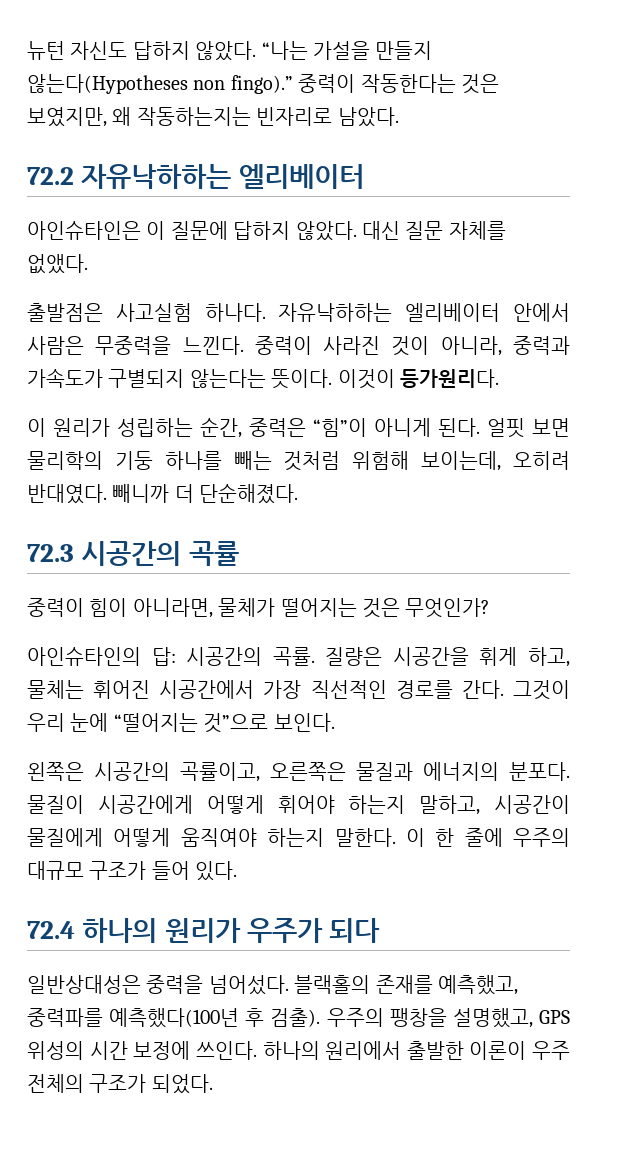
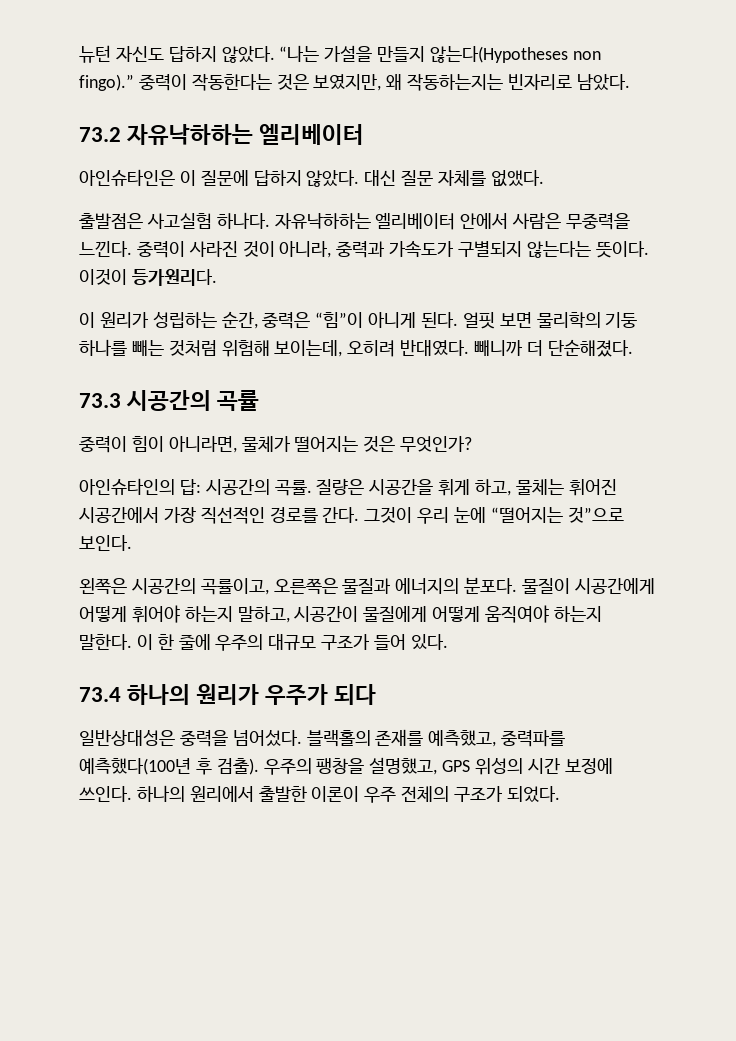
[27,167,74,185] 72.2 -> [79,127,121,142] 73.2
[27,544,74,562] 72.3 -> [79,393,121,408] 73.3
[27,921,75,939] 72.4 -> [79,687,121,702] 73.4

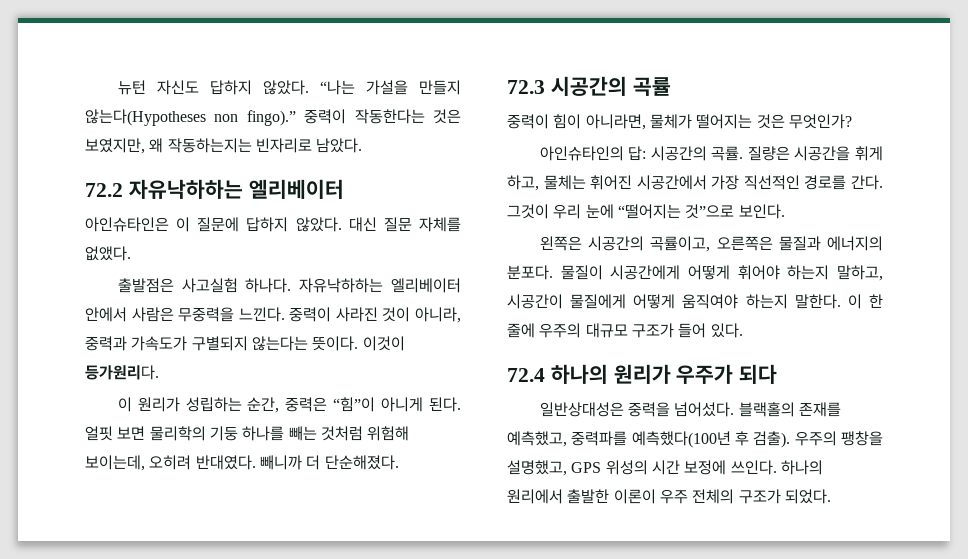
[79,127,121,142] 73.2 -> [85,183,123,197] 72.2
[79,393,121,408] 73.3 -> [507,80,545,94] 72.3
[79,687,121,702] 73.4 -> [507,368,545,382] 72.4

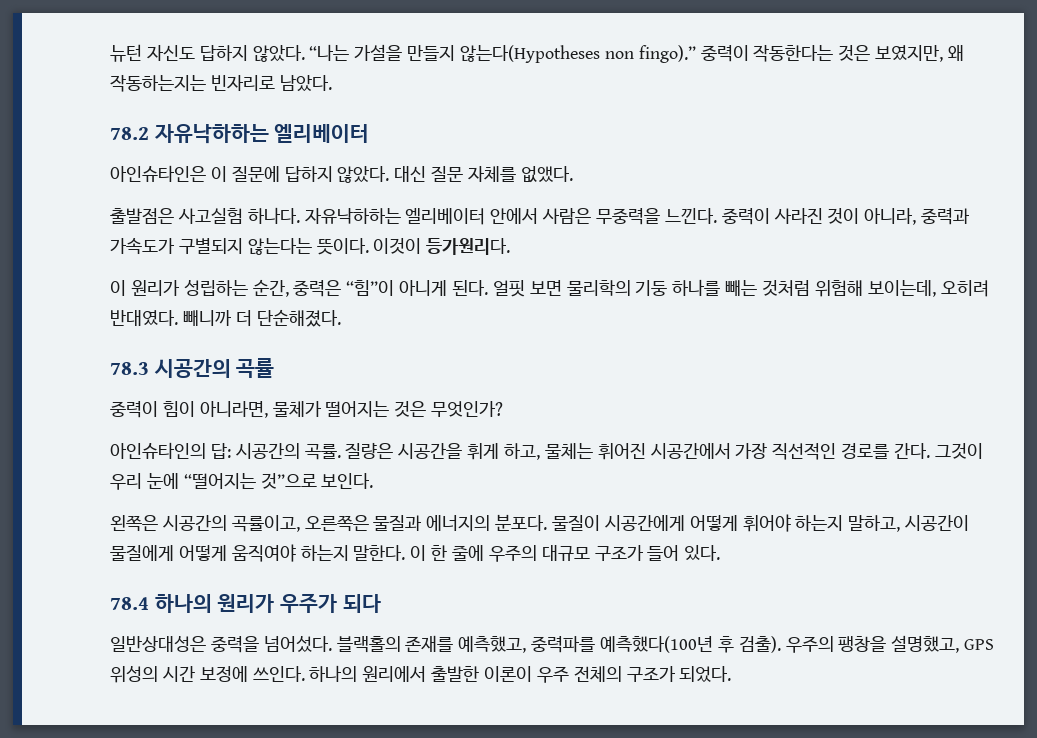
[85,183,123,197] 72.2 -> [110,127,149,140] 78.2
[507,80,545,94] 72.3 -> [110,362,149,375] 78.3
[507,368,545,382] 72.4 -> [110,597,149,610] 78.4

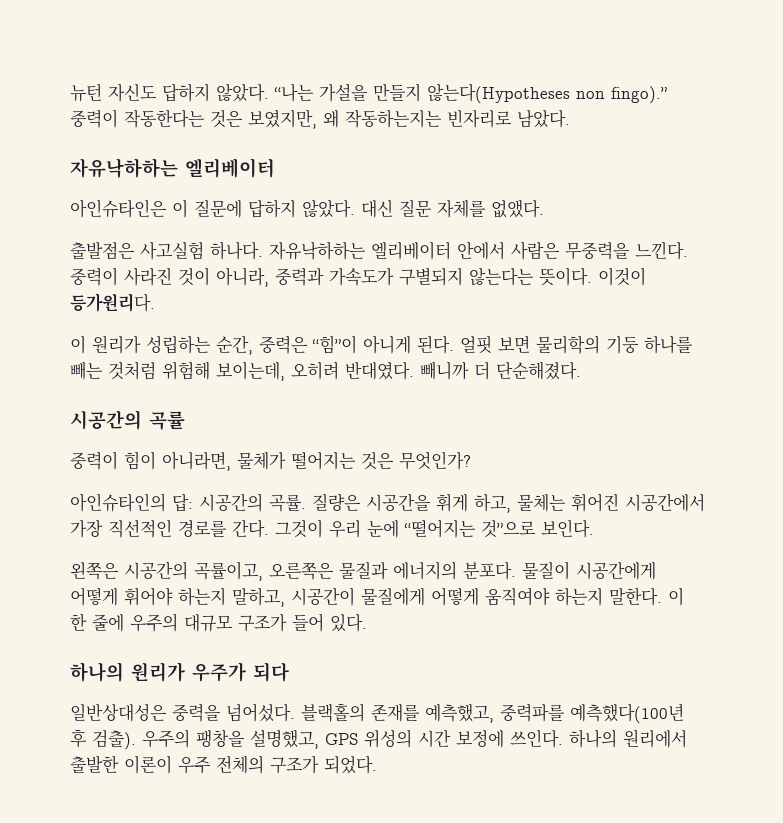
[110,127,149,140] 78.2 -> (570, 119) none
[110,362,149,375] 78.3 -> (581, 370) none
[110,597,149,610] 78.4 -> (367, 623) none

